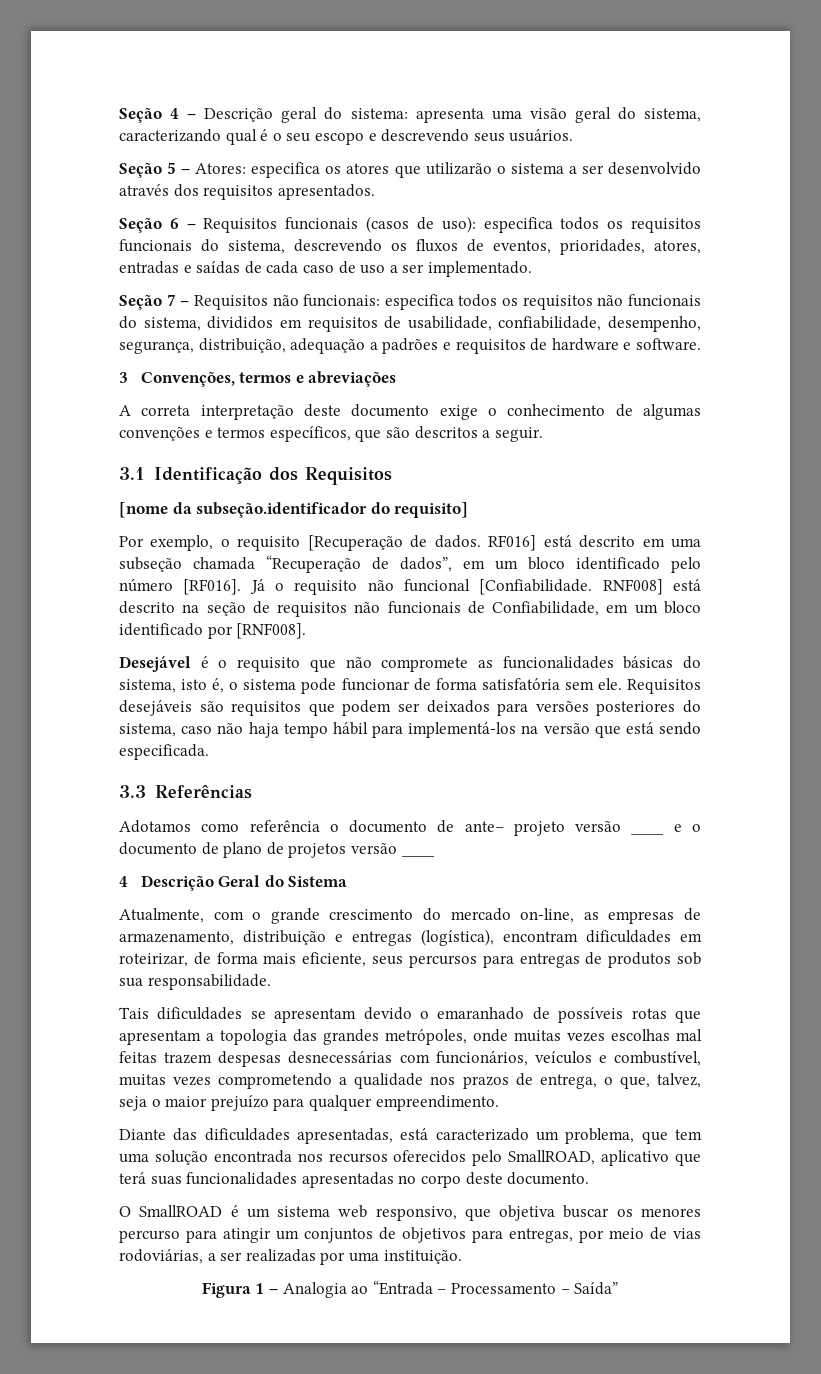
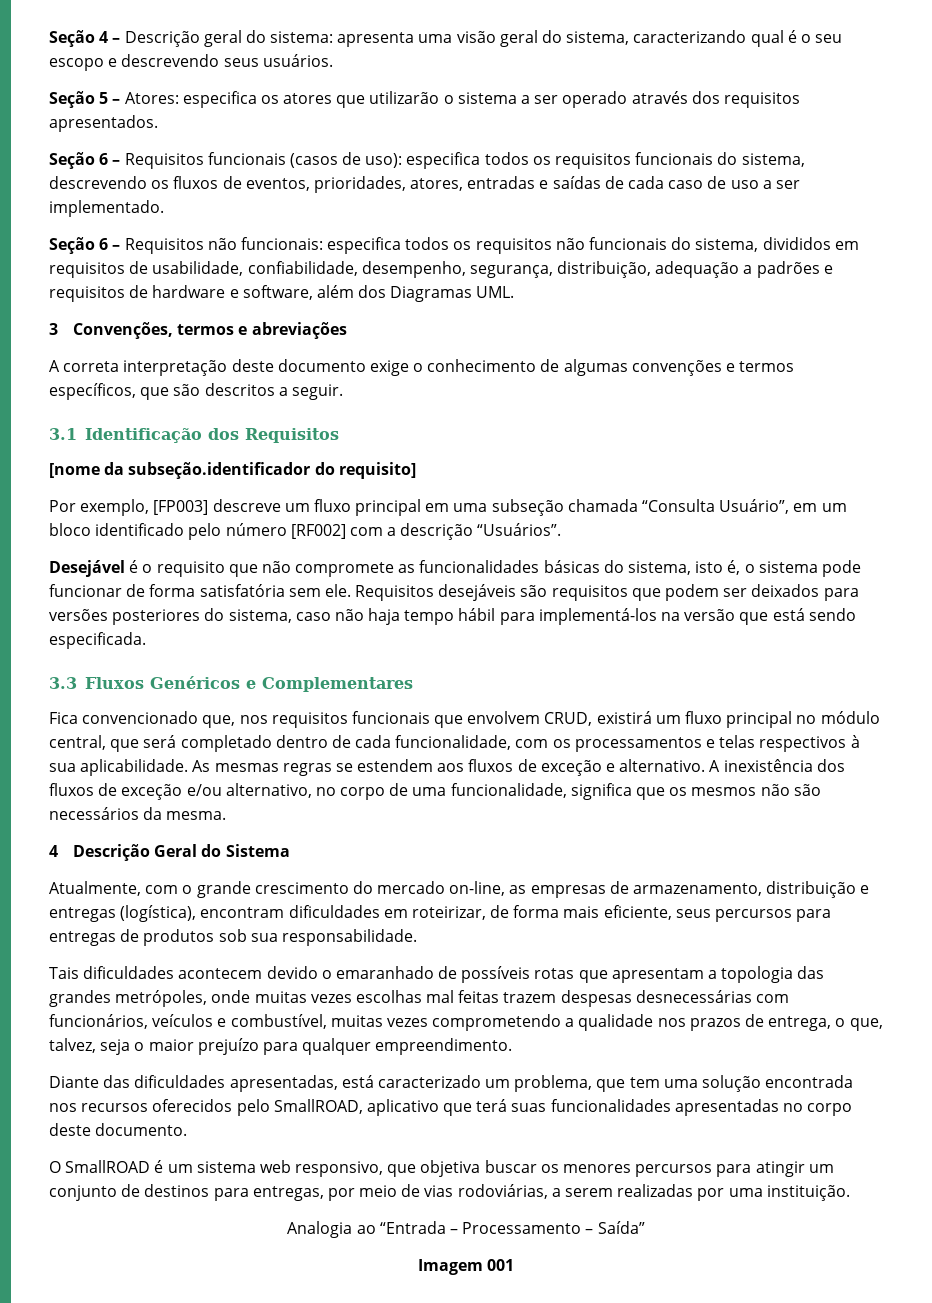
[608,162,702,175] desenvolvido -> [562,91,628,108] operado
[166,294,176,306] 7 -> [99,238,109,250] 6
[635,338,701,350] software. -> [242,285,515,302] software, além dos Diagramas UML.
[220,535,636,551] o requisito [Recuperação de dados. RF016] está descrito -> [153,499,422,516] [FP003] descreve um fluxo principal
[266,555,452,573] “Recuperação de dados”, -> [642,499,790,514] “Consulta Usuário”,
[183,579,701,595] [119,601,701,617] [119,623,307,639] [RF016]. Já o requisito não funcional [Confiabilidade. RNF008] está descrito na seção de requisitos não funcionais de Confiabilidade, em um bloco identificado por [RNF008]. -> [290,523,562,540] [RF002] com a descrição “Usuários”.
[154,785,252,799] [119,820,622,836] [631,832,665,835] [673,824,701,832] [119,842,397,858] [401,854,435,857] Referências // Adotamos como referência o documento de ante– projeto versão ____ e o documento de plano de projetos versão ____ -> [84,676,413,692] [49,711,880,728] [49,735,860,752] [49,759,845,776] [49,783,821,800] [49,807,227,820] Fluxos Genéricos e Complementares // Fica convencionado que, nos requisitos funcionais que envolvem CRUD, existirá um fluxo principal no módulo central, que será completado dentro de cada funcionalidade, com os processamentos e telas respectivos à sua aplicabilidade. As mesmas regras se estendem aos fluxos de exceção e alternativo. A inexistência dos fluxos de exceção e/ou alternativo, no corpo de uma funcionalidade, significa que os mesmos não são necessários da mesma.
[250,1008,357,1023] se apresentam -> [178,968,263,979] acontecem
[119,1230,180,1243] percurso -> [635,1164,713,1177] percursos
[304,1227,466,1243] conjuntos de objetivos -> [49,1184,210,1201] conjunto de destinos
[220,1252,243,1261] ser -> [565,1188,614,1197] serem
[201,1282,279,1298] Figura 1 – -> (850, 1193) none
(619, 1288) none -> [417,1259,515,1275] // Imagem 001

